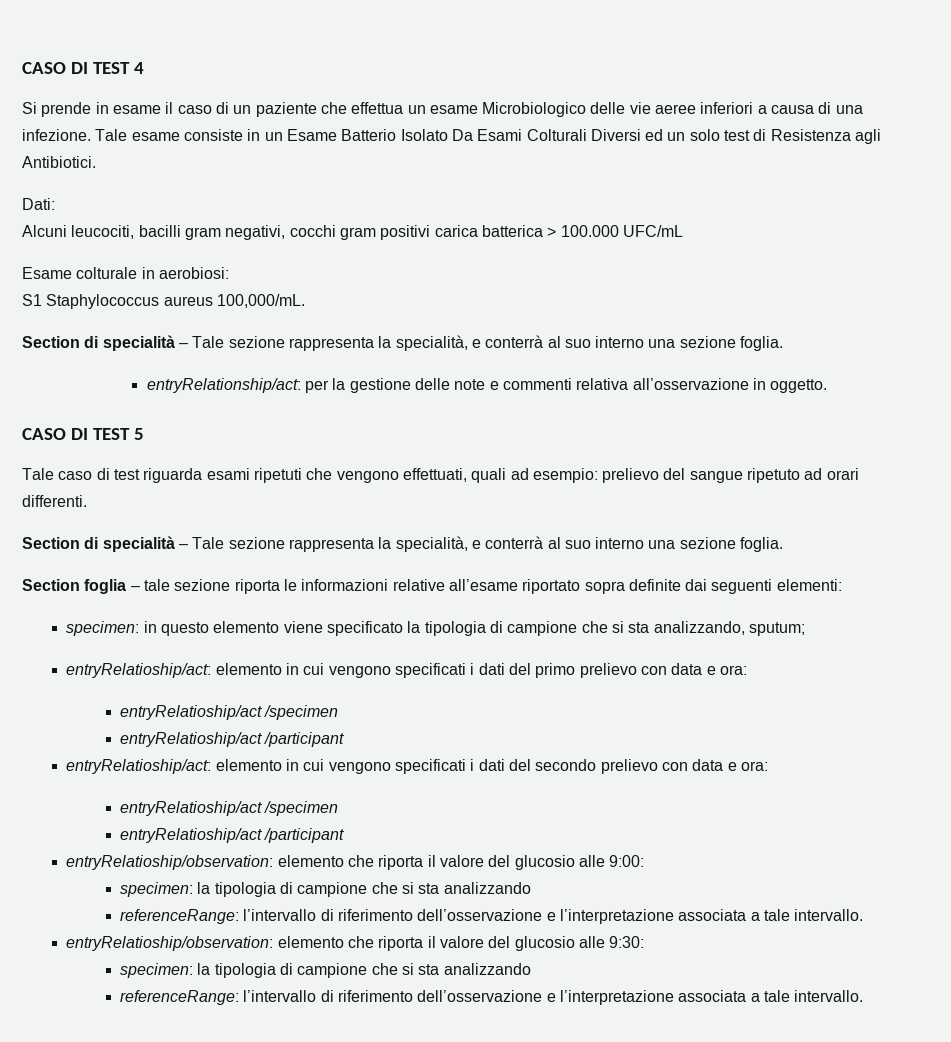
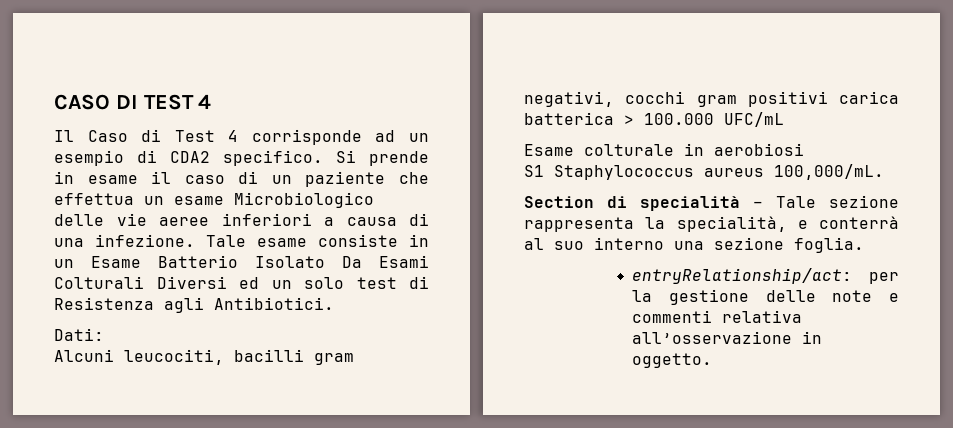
(145, 68) none -> [54,129,429,145] [54,150,323,166] Il Caso di Test 4 corrisponde ad un esempio di CDA2 specifico.
[158,267,229,279] aerobiosi: -> [714,143,804,156] aerobiosi
[22,428,145,440] [22,468,859,483] [22,495,87,507] [22,536,784,552] [22,579,842,594] [66,621,805,636] [66,663,747,678] [119,705,339,720] [119,732,345,747] [66,759,768,774] [119,801,339,816] [119,828,345,843] [66,855,645,870] [119,882,531,897] [119,909,864,924] [66,936,645,951] [119,963,531,978] [119,990,864,1005] // CASO DI TEST 5 // Tale caso di test riguarda esami ripetuti che vengono effettuati, quali ad esempio: prelievo del sangue ripetuto ad orari differenti. // Section di specialità – Tale sezione rappresenta la specialità, e conterrà al suo interno una sezione foglia. // Section foglia – tale sezione riporta le informazioni relative all’esame riportato sopra definite dai seguenti elementi: // specimen: in questo elemento viene specificato la tipologia di campione che si sta analizzando, sputum; // entryRelatioship/act: elemento in cui vengono specificati i dati del primo prelievo con data e ora: // entryRelatioship/act /specimen // entryRelatioship/act /participant // entryRelatioship/act: elemento in cui vengono specificati i dati del secondo prelievo con data e ora: // entryRelatioship/act /specimen // entryRelatioship/act /participant // entryRelatioship/observation: elemento che riporta il valore del glucosio alle 9:00: // specimen: la tipologia di campione che si sta analizzando // referenceRange: l’intervallo di riferimento dell’osservazione e l’interpretazione associata a tale intervallo. // entryRelatioship/observation: elemento che riporta il valore del glucosio alle 9:30: // specimen: la tipologia di campione che si sta analizzando // referenceRange: l’intervallo di riferimento dell’osservazione e l’interpretazione associata a tale intervallo. -> (713, 360) none

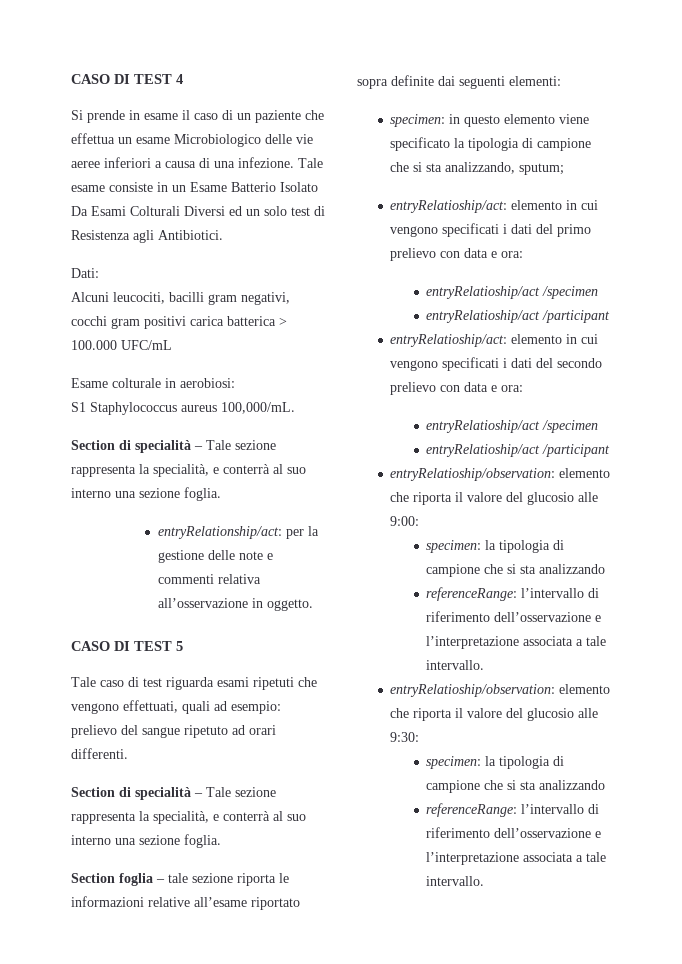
[54,129,429,145] [54,150,323,166] Il Caso di Test 4 corrisponde ad un esempio di CDA2 specifico. -> (183, 79) none
[714,143,804,156] aerobiosi -> [180,378,235,388] aerobiosi:
(713, 360) none -> [71,641,183,651] [71,677,317,690] [71,700,281,714] [71,725,276,738] [71,748,128,759] [71,787,276,800] [71,811,306,824] [71,834,221,848] [71,873,289,886] [71,896,300,910] [357,75,561,89] [390,114,590,127] [390,137,592,151] [390,162,565,175] [390,200,599,213] [390,223,592,237] [390,248,524,261] [426,286,599,299] [426,310,611,323] [390,334,599,347] [390,357,603,371] [390,382,524,395] [426,420,599,433] [426,444,611,457] [390,468,611,481] [390,492,599,505] [390,516,420,526] [426,540,565,553] [426,564,606,577] [426,587,600,601] [426,611,602,622] [426,636,607,649] [426,660,485,670] [390,684,611,697] [390,708,599,721] [390,732,420,742] [426,756,565,769] [426,780,606,793] [426,803,600,817] [426,827,602,838] [426,852,607,865] [426,876,485,886] // CASO DI TEST 5 // Tale caso di test riguarda esami ripetuti che vengono effettuati, quali ad esempio: prelievo del sangue ripetuto ad orari differenti. // Section di specialità – Tale sezione rappresenta la specialità, e conterrà al suo interno una sezione foglia. // Section foglia – tale sezione riporta le informazioni relative all’esame riportato sopra definite dai seguenti elementi: // specimen: in questo elemento viene specificato la tipologia di campione che si sta analizzando, sputum; // entryRelatioship/act: elemento in cui vengono specificati i dati del primo prelievo con data e ora: // entryRelatioship/act /specimen // entryRelatioship/act /participant // entryRelatioship/act: elemento in cui vengono specificati i dati del secondo prelievo con data e ora: // entryRelatioship/act /specimen // entryRelatioship/act /participant // entryRelatioship/observation: elemento che riporta il valore del glucosio alle 9:00: // specimen: la tipologia di campione che si sta analizzando // referenceRange: l’intervallo di riferimento dell’osservazione e l’interpretazione associata a tale intervallo. // entryRelatioship/observation: elemento che riporta il valore del glucosio alle 9:30: // specimen: la tipologia di campione che si sta analizzando // referenceRange: l’intervallo di riferimento dell’osservazione e l’interpretazione associata a tale intervallo.

